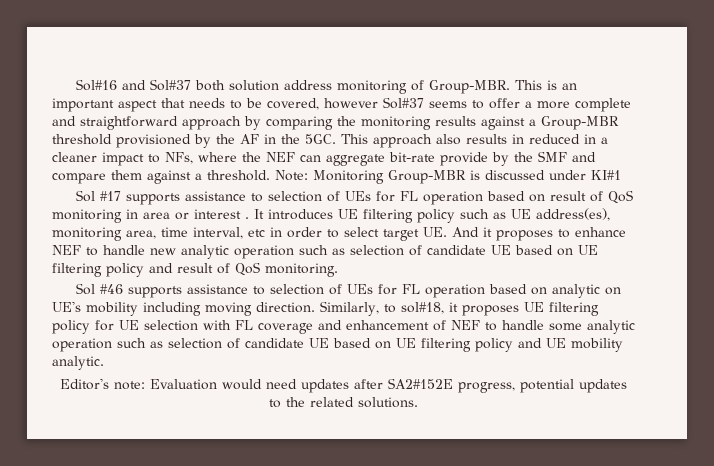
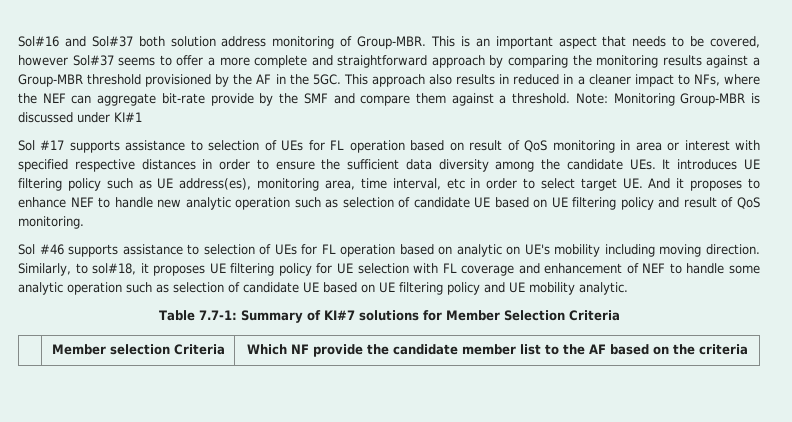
[245,217,249,219] . -> [735,140,761,150] [18,159,656,172] with specified respective distances in order to ensure the sufficient data diversity among the candidate UEs.
[60,378,627,393] [269,397,418,408] Editor's note: Evaluation would need updates after SA2#152E progress, potential updates to the related solutions. -> [158,310,620,323] [51,344,225,355] [246,344,748,357] Table 7.7-1: Summary of KI#7 solutions for Member Selection Criteria // | Member selection Criteria | Which NF provide the candidate member list to the AF based on the criteria

